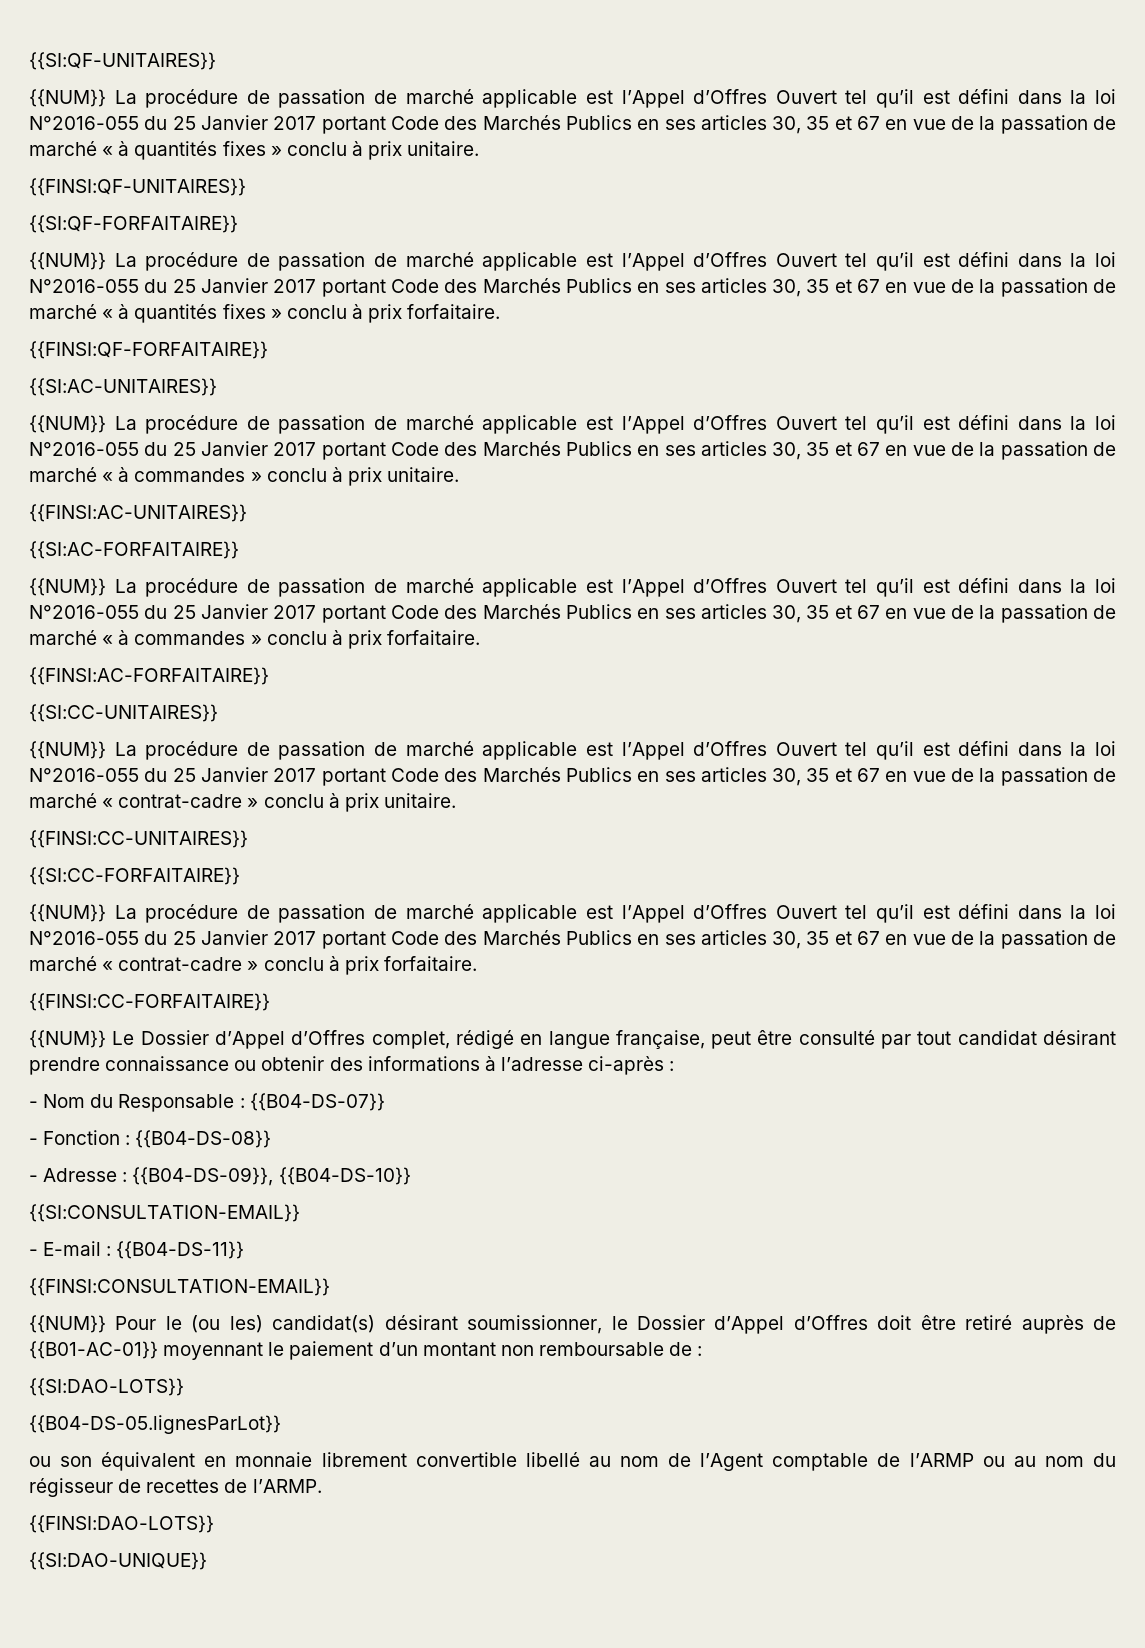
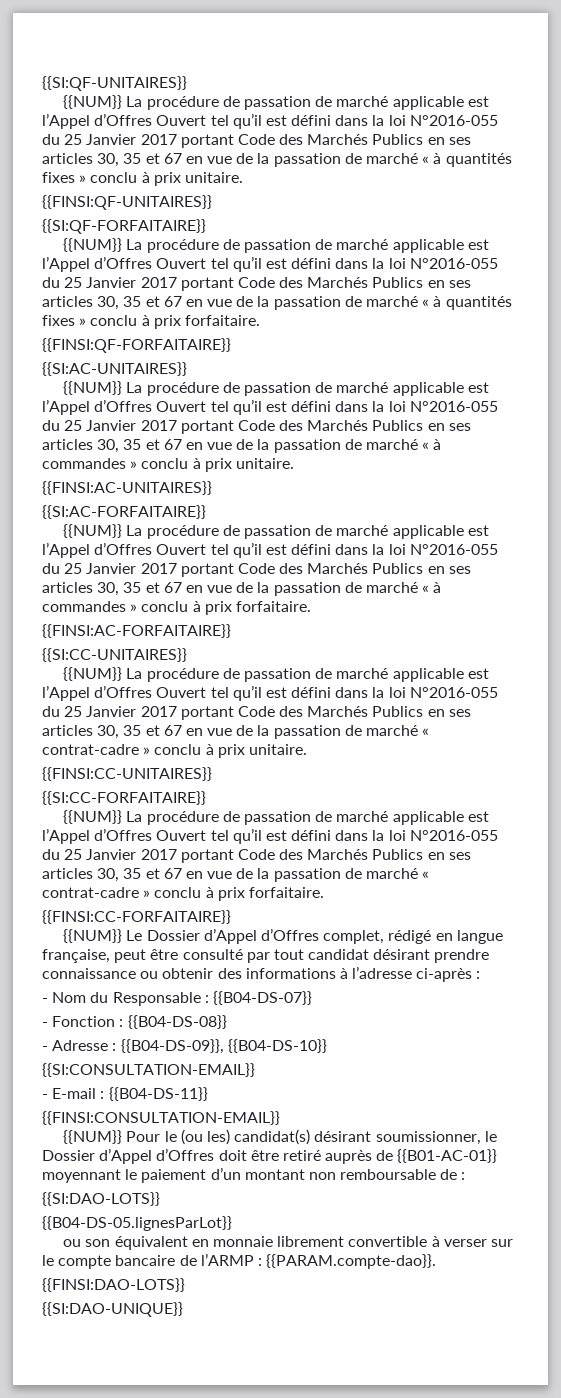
[525,1452,1116,1471] [29,1478,322,1497] libellé au nom de l’Agent comptable de l’ARMP ou au nom du régisseur de recettes de l’ARMP. -> [431,1236,513,1247] [42,1253,437,1269] à verser sur le compte bancaire de l’ARMP : {{PARAM.compte-dao}}.

